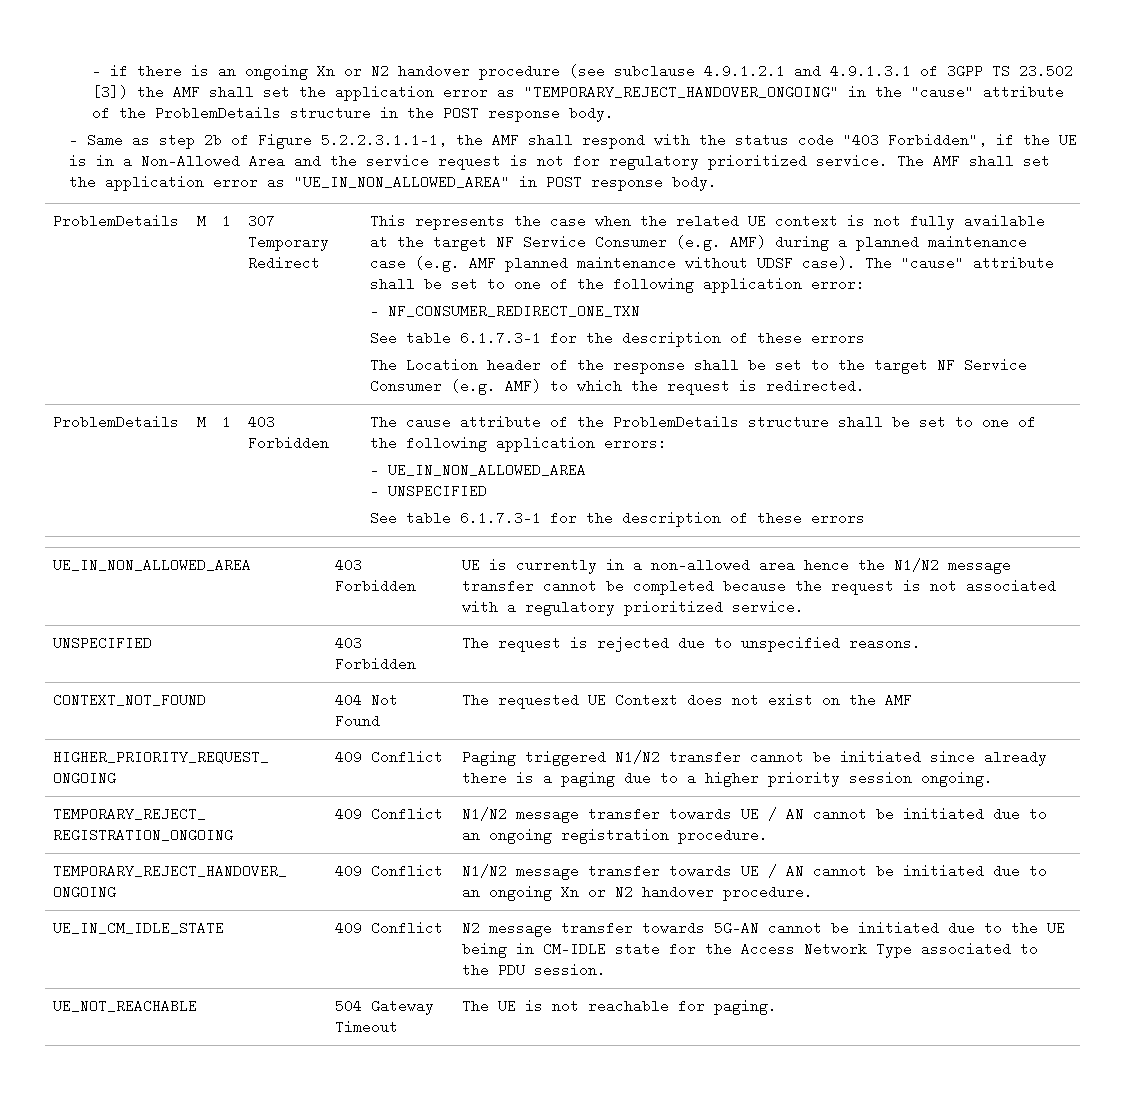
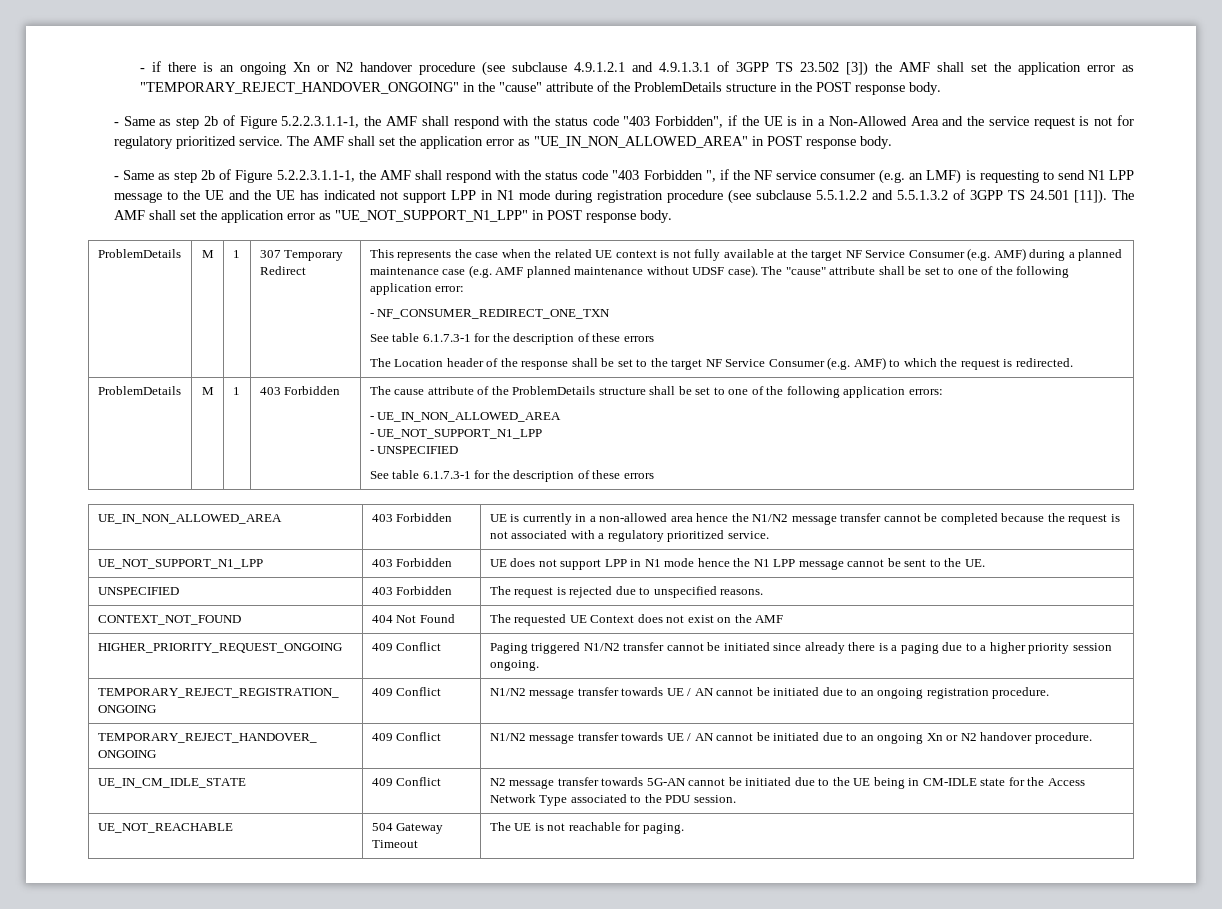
(717, 183) none -> [113,169,1135,184] [113,189,1134,204] [113,210,672,223] // - Same as step 2b of Figure 5.2.2.3.1.1-1, the AMF shall respond with the status code "403 Forbidden ", if the NF service consumer (e.g. an LMF) is requesting to send N1 LPP message to the UE and the UE has indicated not support LPP in N1 mode during registration procedure (see subclause 5.5.1.2.2 and 5.5.1.3.2 of 3GPP TS 24.501 [11]). The AMF shall set the application error as "UE_NOT_SUPPORT_N1_LPP" in POST response body.
(587, 470) none -> [369,429,543,439] // - UE_NOT_SUPPORT_N1_LPP
(805, 607) none -> [97,559,263,569] [371,558,453,567] [489,558,985,570] // UE_NOT_SUPPORT_N1_LPP | 403 Forbidden | UE does not support LPP in N1 mode hence the N1 LPP message cannot be sent to the UE.

